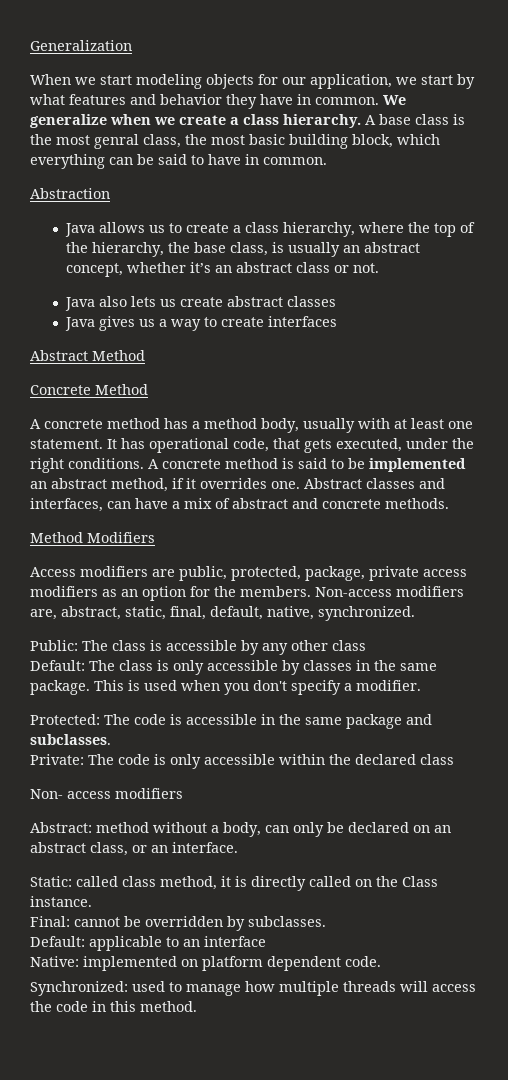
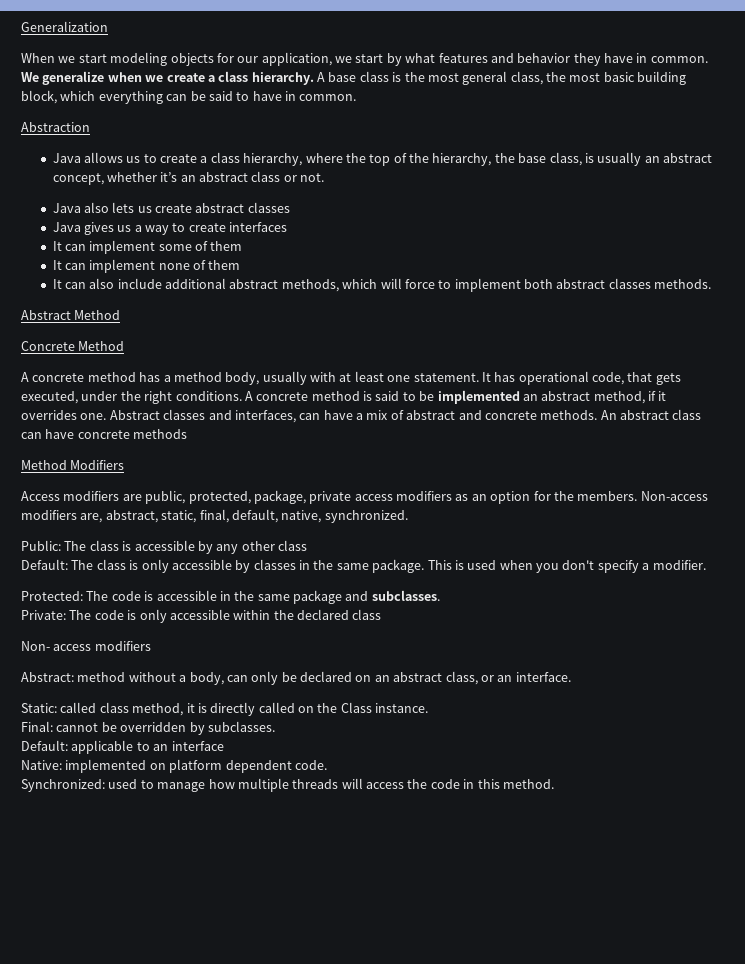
[94,134,139,149] genral -> [462,71,508,85] general
(337, 321) none -> [52,240,243,254] [52,259,241,273] [52,278,712,292] // It can implement some of them // It can implement none of them // It can also include additional abstract methods, which will force to implement both abstract classes methods.
(449, 503) none -> [600,409,702,420] [21,429,188,439] An abstract class can have concrete methods

